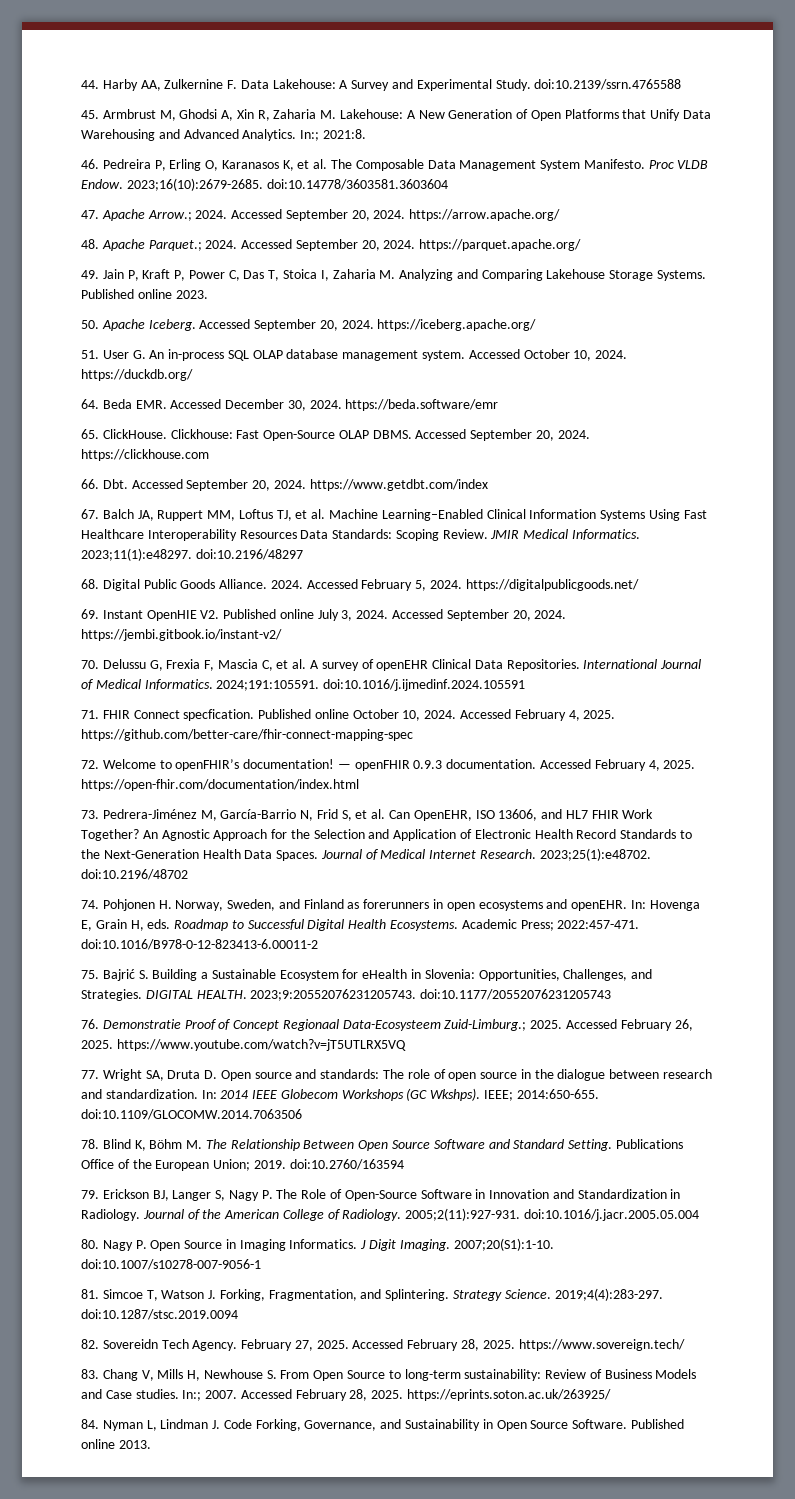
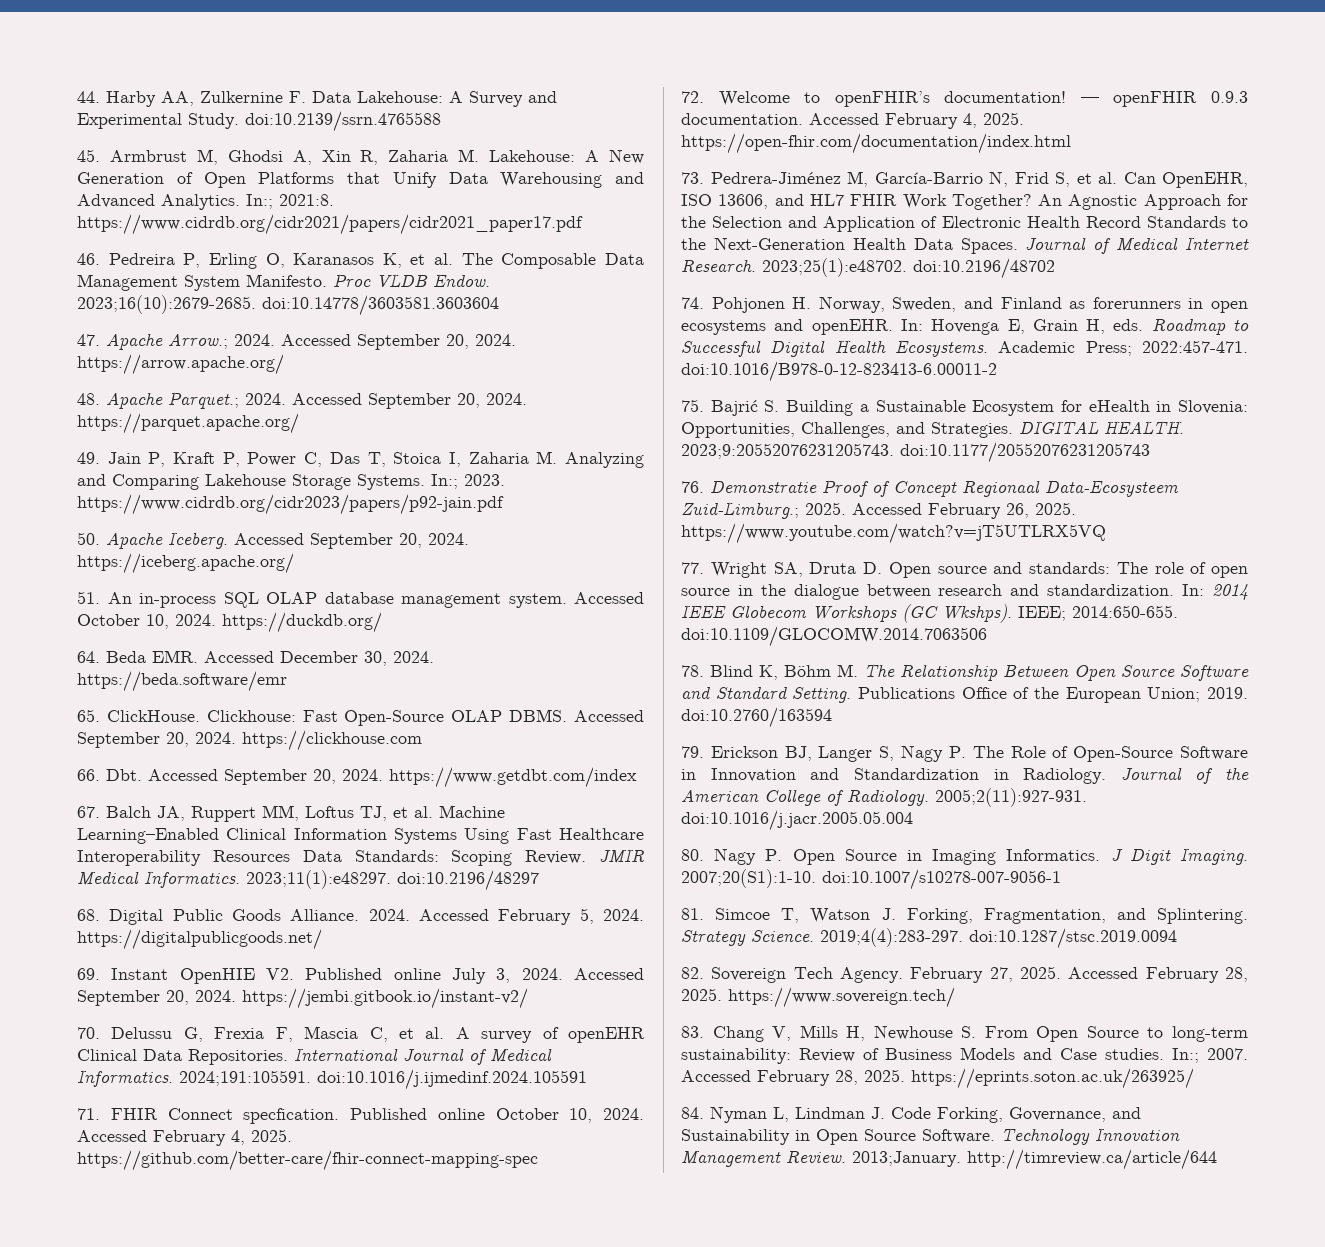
(366, 134) none -> [77,214,583,235] https://www.cidrdb.org/cidr2021/papers/cidr2021_paper17.pdf
[81,289,172,299] Published online -> [431,474,458,489] In:;
(208, 294) none -> [77,494,504,515] https://www.cidrdb.org/cidr2023/papers/p92-jain.pdf
[102,350,146,359] User G. -> (100, 597) none
[102,1339,158,1349] Sovereidn -> [711,967,787,983] Sovereign
[630,1419,684,1429] [81,1439,151,1449] Published online 2013. -> [1001,1128,1180,1145] [681,1149,1217,1170] Technology Innovation Management Review. 2013;January. http://timreview.ca/article/644

